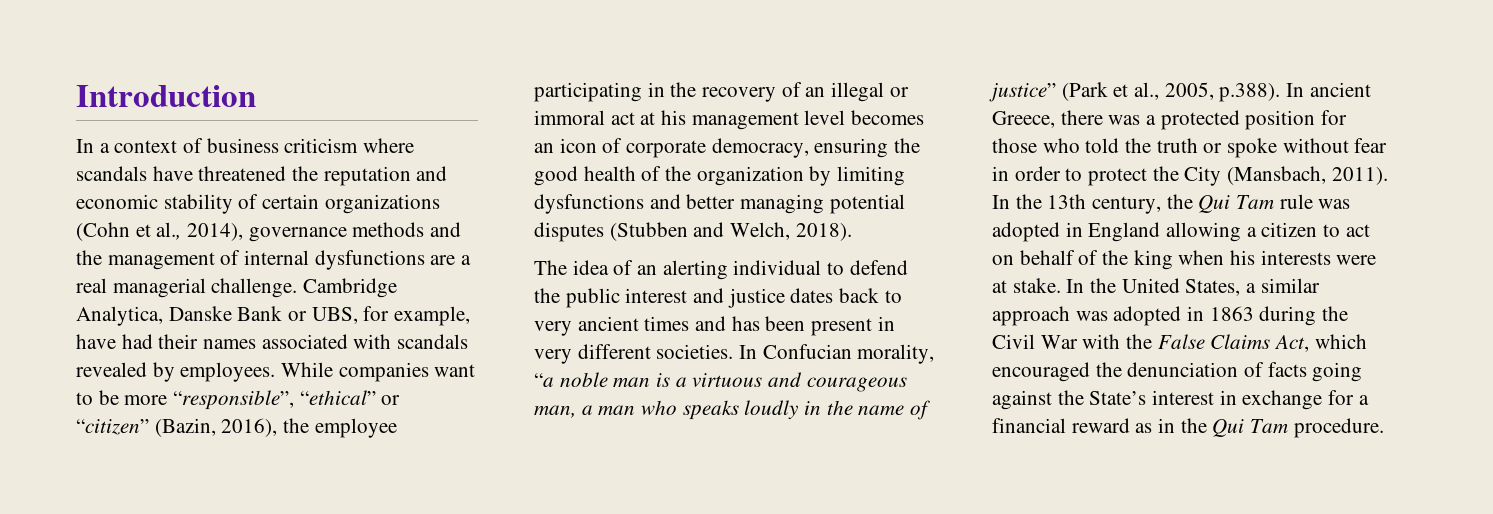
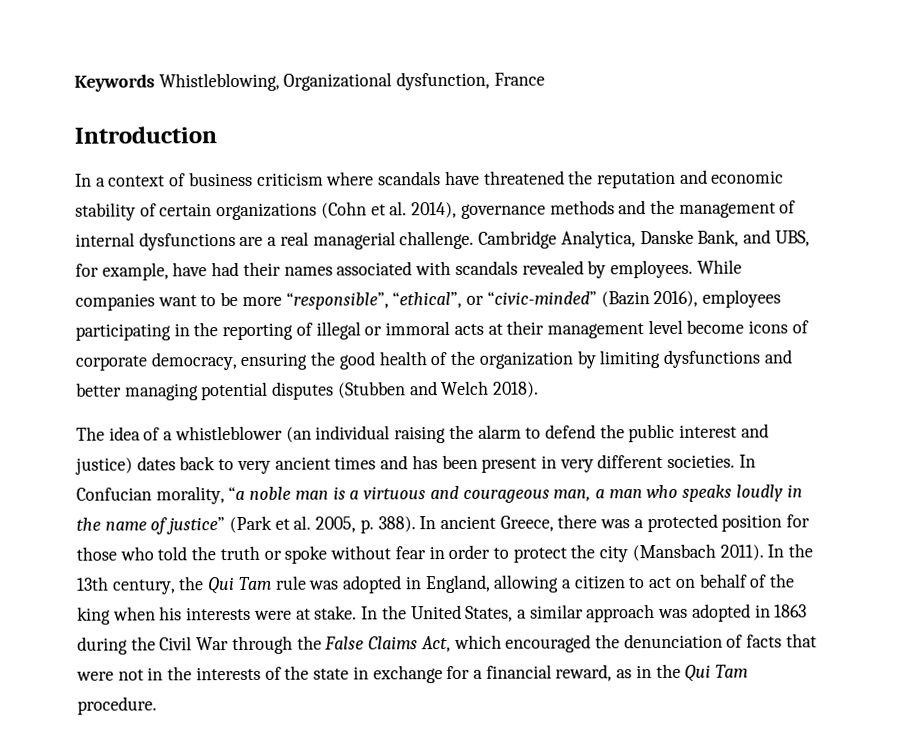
(76, 96) none -> [74,71,545,92] Keywords Whistleblowing, Organizational dysfunction, France //
[156,222,182,240] al., -> [389,201,408,216] al.
[237,306,308,321] Bank or -> [697,229,771,247] Bank, and
[299,390,401,405] [76,418,397,438] [534,82,909,102] [534,110,925,130] [534,138,597,153] “ethical” or “citizen” (Bazin, 2016), the employee participating in the recovery of an illegal or immoral act at his management level becomes an icon -> [392,289,781,309] [75,319,789,341] “ethical”, or “civic-minded” (Bazin 2016), employees participating in the reporting of illegal or immoral acts at their management level become icons
[730,222,791,240] Welch, -> [441,380,490,396] Welch
[637,260,822,280] an alerting individual -> [163,424,522,444] a whistleblower (an individual raising the alarm
[727,288,785,308] justice -> [75,457,133,475] justice)
[1134,82,1281,102] al., 2005, p.388). -> [293,515,416,534] al. 2005, p. 388).
[1184,166,1327,186] City (Mansbach, -> [599,543,716,563] city (Mansbach
[1088,222,1161,242] England -> [424,574,491,594] England,
[1082,334,1121,349] with -> [231,635,293,655] through
[1312,362,1363,382] [992,390,1215,410] going against the State’s interest -> [785,633,817,648] [76,665,350,681] that were not in the interests of the state
[1071,418,1130,433] reward -> [555,664,613,682] reward,

